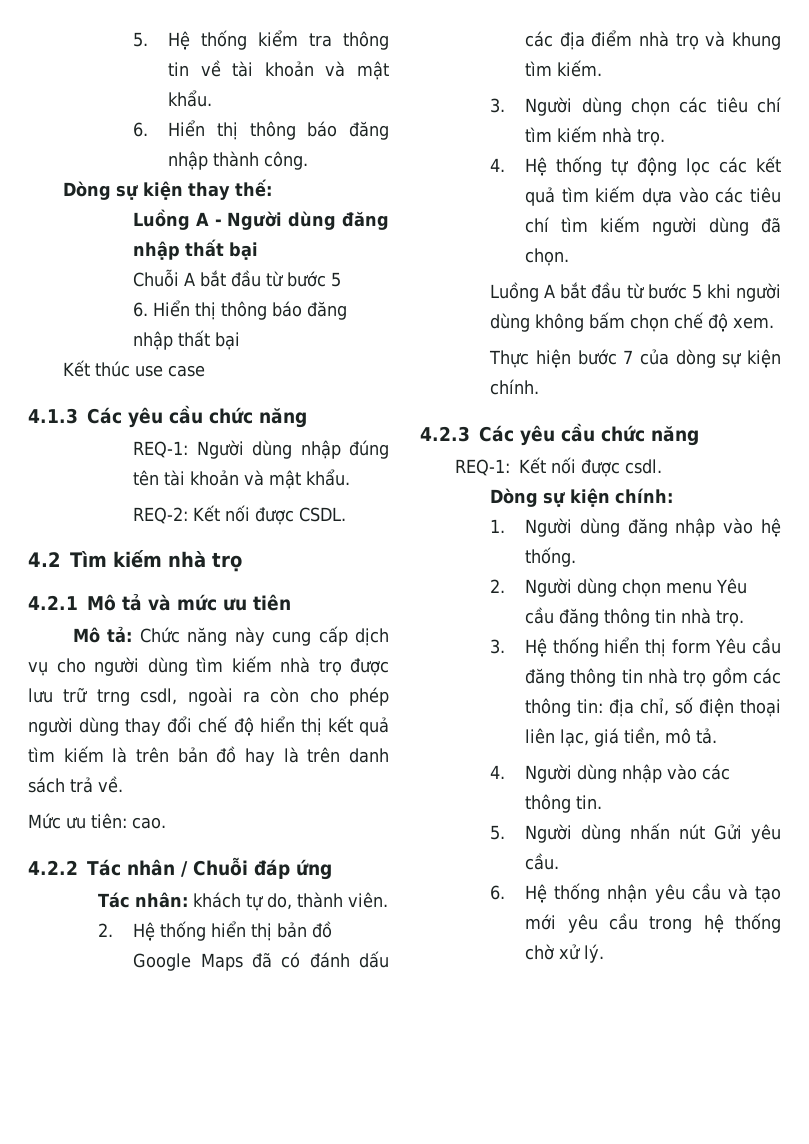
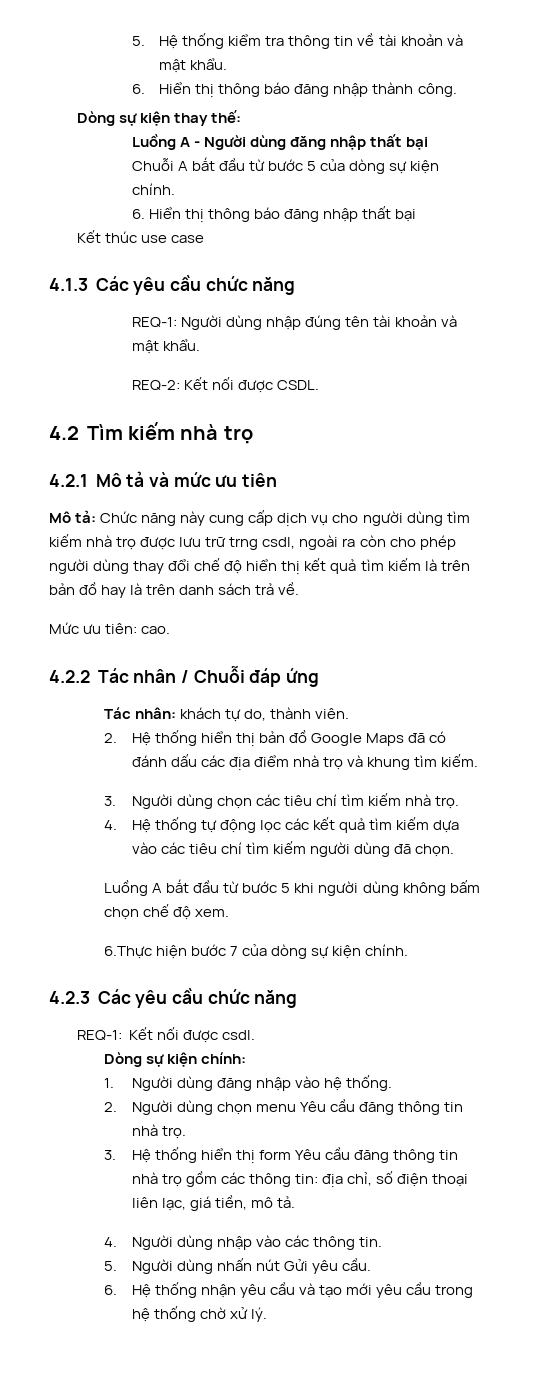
(342, 279) none -> [319,159,440,174] [131,183,175,195] của dòng sự kiện chính.
[489,350,530,368] Thực -> [104,946,153,959] 6.Thực

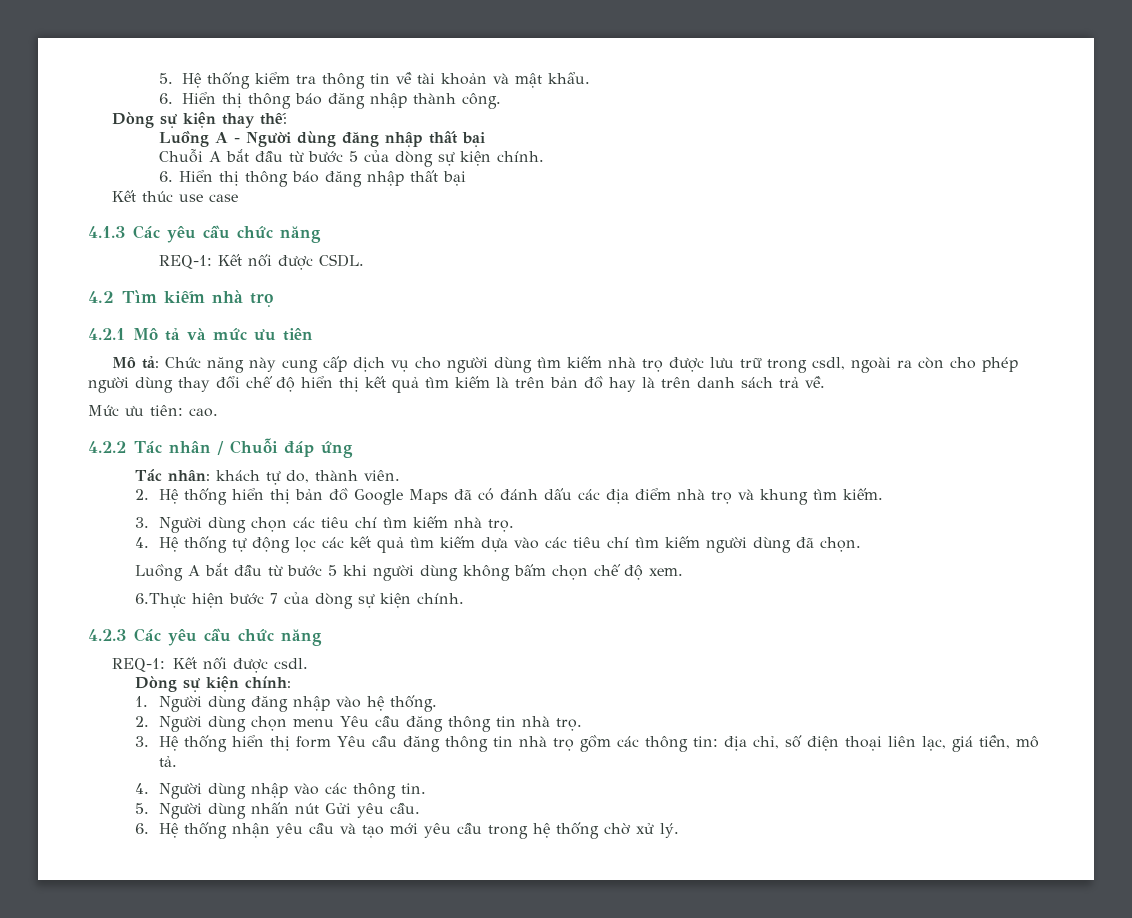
[180,315,458,330] [131,339,200,354] [131,380,180,391] Người dùng nhập đúng tên tài khoản và mật khẩu. // REQ-2: -> (212, 262) none
[229,537,259,550] trng -> [766,359,807,373] trong

